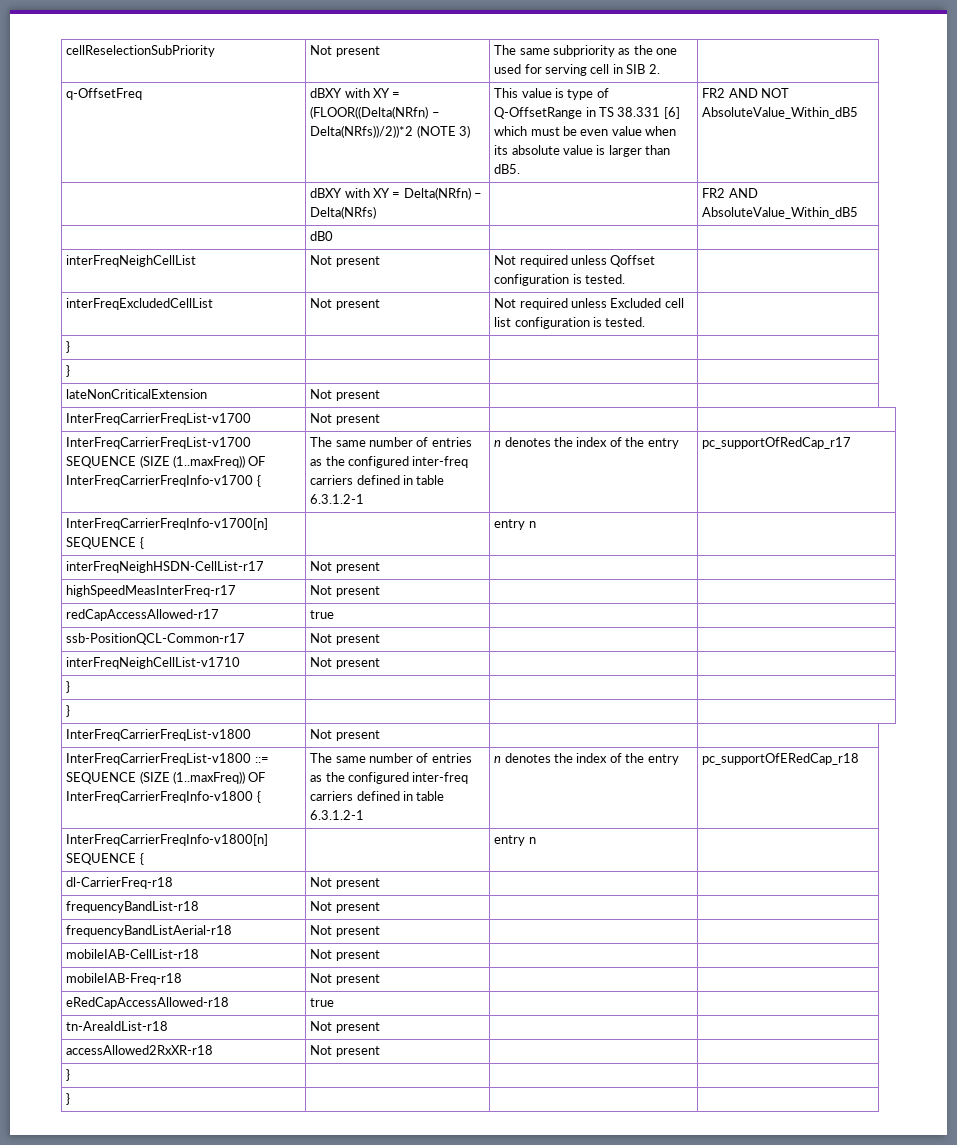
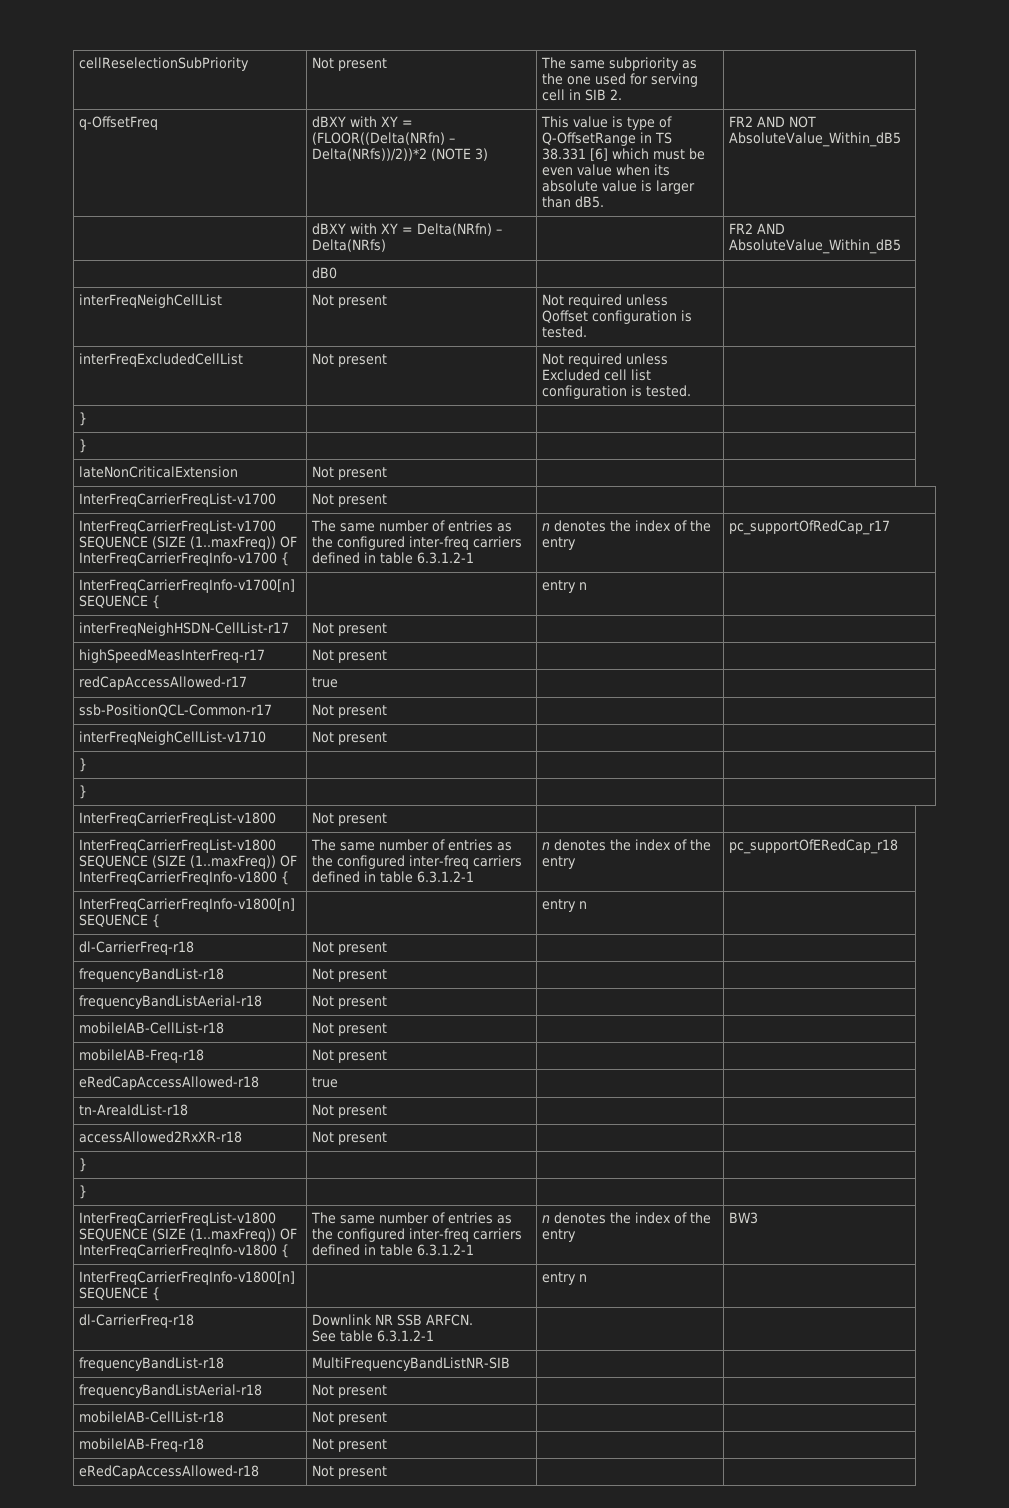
[254,757,269,763] ::= -> (277, 846) none
(71, 1099) none -> [79,1212,277,1226] [79,1228,298,1242] [79,1244,290,1258] [311,1212,513,1224] [312,1228,523,1242] [312,1244,475,1256] [542,1212,712,1224] [542,1229,577,1242] [729,1212,759,1224] [79,1271,296,1285] [79,1287,161,1301] [542,1272,588,1285] [79,1314,195,1328] [312,1314,474,1326] [312,1330,435,1342] [79,1357,225,1371] [312,1357,511,1371] [79,1384,263,1398] [312,1384,388,1398] [79,1411,225,1423] [312,1411,388,1425] [79,1438,205,1452] [312,1438,388,1452] [79,1465,260,1479] [312,1465,388,1479] // InterFreqCarrierFreqList-v1800 SEQUENCE (SIZE (1..maxFreq)) OF InterFreqCarrierFreqInfo-v1800 { | The same number of entries as the configured inter-freq carriers defined in table 6.3.1.2-1 | n denotes the index of the entry | BW3 // InterFreqCarrierFreqInfo-v1800[n] SEQUENCE { | | entry n | // dl-CarrierFreq-r18 | Downlink NR SSB ARFCN. // See table 6.3.1.2-1 | | // frequencyBandList-r18 | MultiFrequencyBandListNR-SIB | | // frequencyBandListAerial-r18 | Not present | | // mobileIAB-CellList-r18 | Not present | | // mobileIAB-Freq-r18 | Not present | | // eRedCapAccessAllowed-r18 | Not present | |

